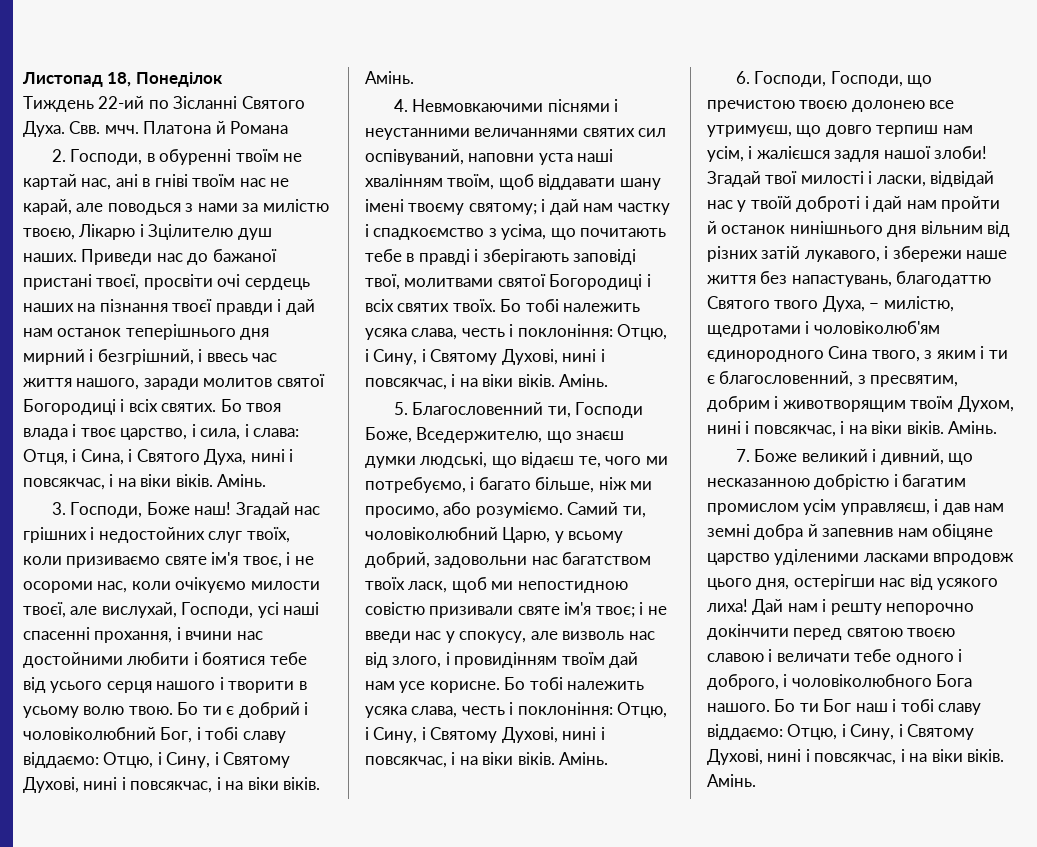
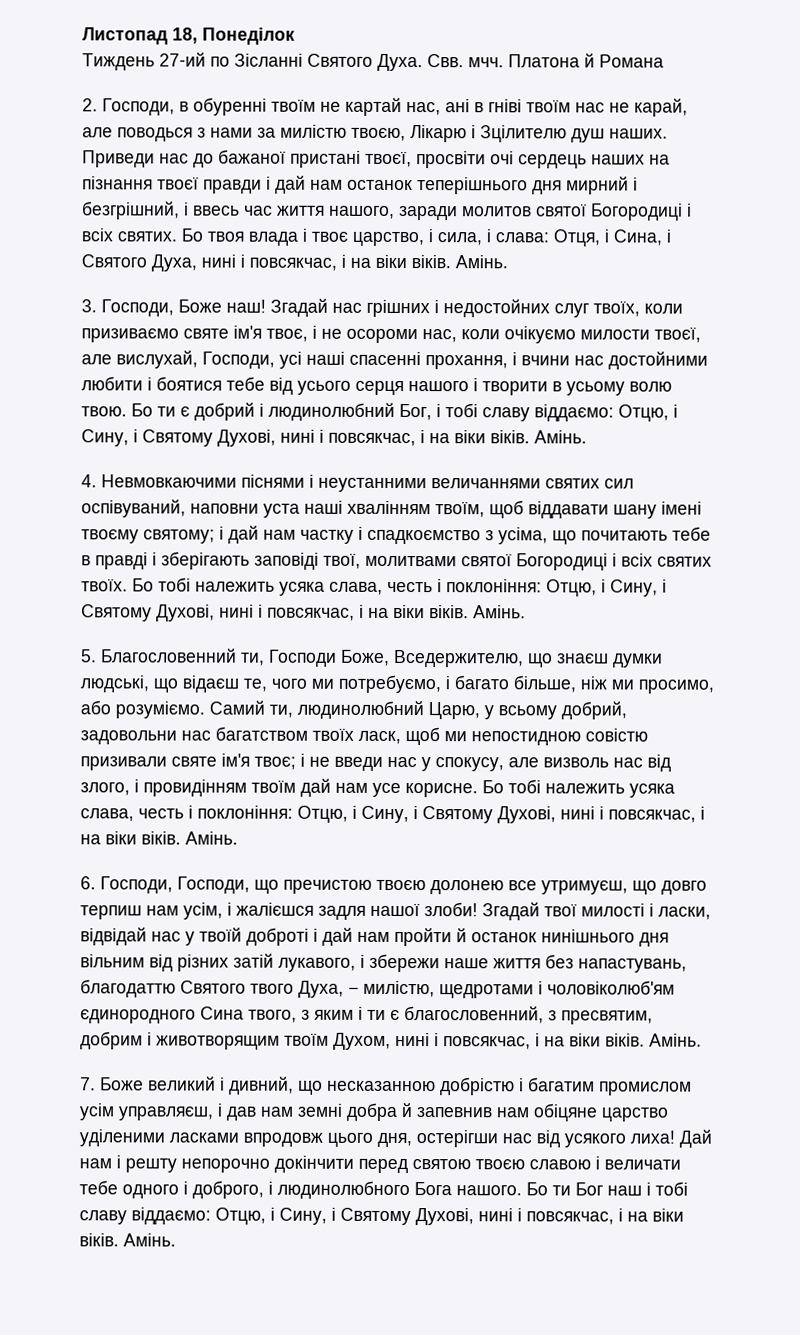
[98,96,145,109] 22-ий -> [159,52,206,67] 27-ий
[23,727,156,740] чоловіколюбний -> [268,402,395,421] людинолюбний
[365,527,498,540] чоловіколюбний -> [297,700,424,720] людинолюбний
[791,674,932,687] чоловіколюбного -> [277,1180,410,1200] людинолюбного

